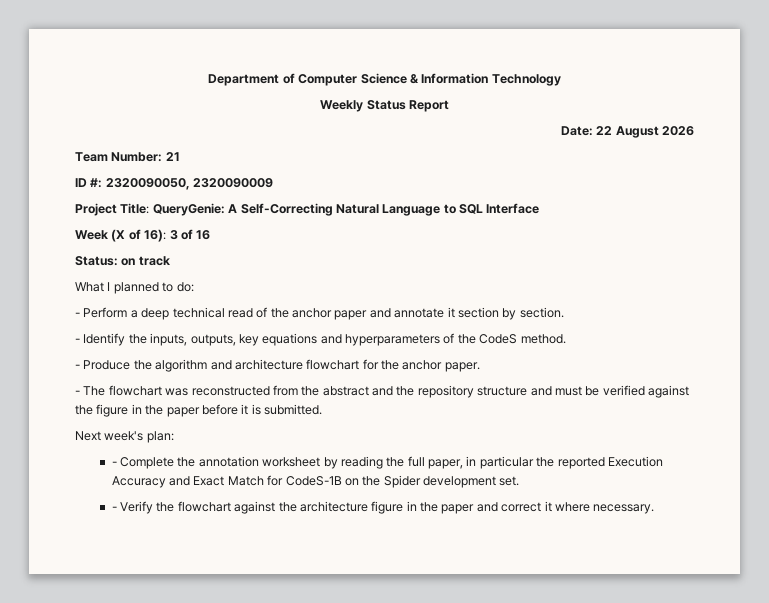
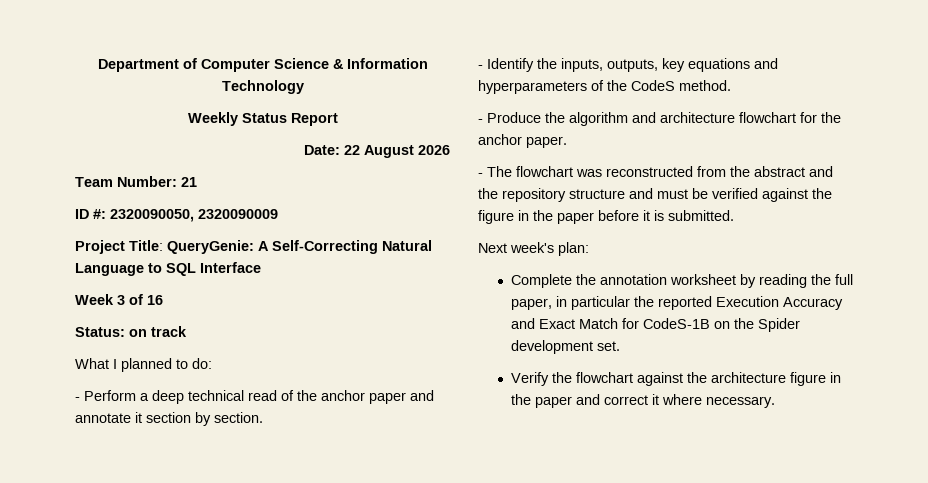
[111,229,167,242] (X of 16): -> (114, 299) none
[111,461,117,466] - -> (589, 249) none
[111,506,117,511] - -> (620, 346) none

